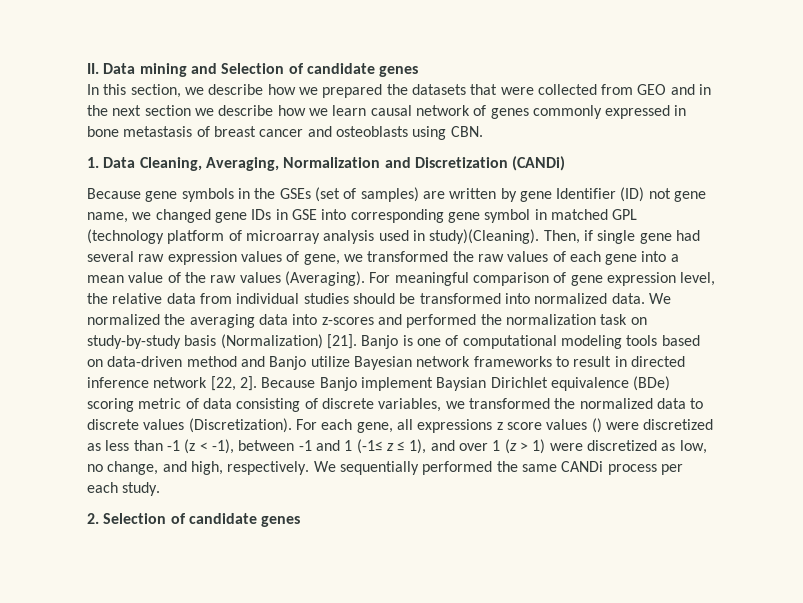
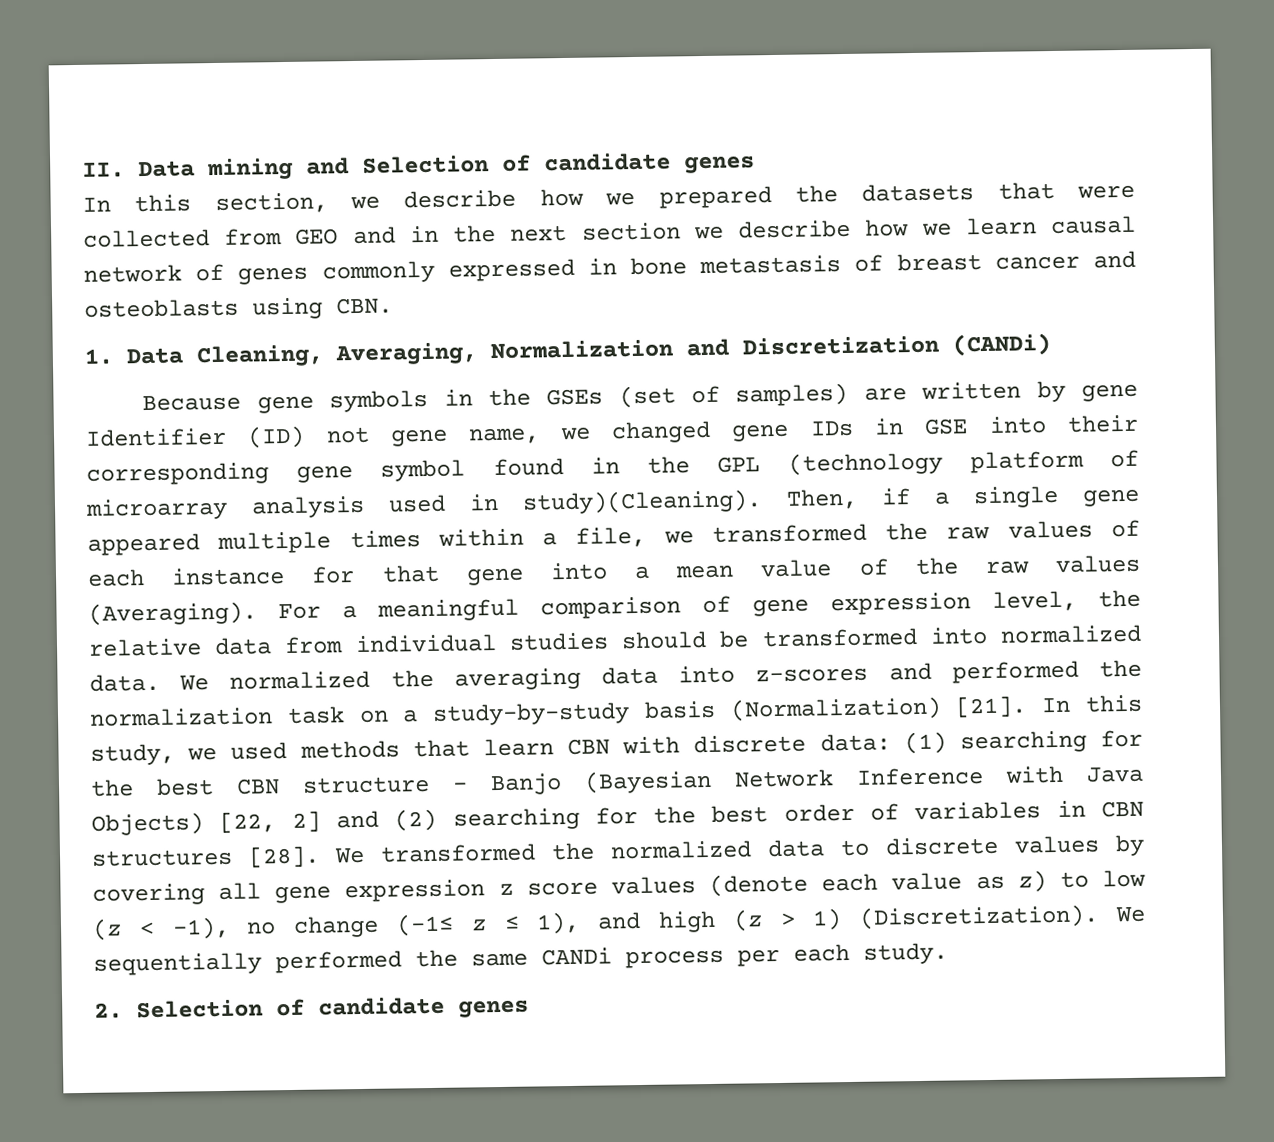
(347, 214) none -> [1067,414,1140,433] their
[534,209,608,220] in matched -> [492,456,691,477] found in the
(593, 235) none -> [933,491,950,505] a
[675,230,700,241] [87,251,340,265] had several raw expression values of gene, -> [87,526,647,556] appeared multiple times within a file,
(601, 256) none -> [171,564,440,586] instance for that
(391, 277) none -> [342,605,357,619] a
(647, 321) none -> [402,709,419,723] a
[361,335,700,349] [87,356,685,370] [87,376,671,391] [87,398,465,412] Banjo is one of computational modeling tools based on data-driven method and Banjo utilize Bayesian network frameworks to result in directed inference network [22, 2]. Because Banjo implement Baysian Dirichlet equivalence (BDe) scoring metric of data consisting of discrete variables, we -> [1041,694,1144,713] [90,729,1143,766] [90,765,1144,797] [91,800,1144,836] [91,845,365,868] In this study, we used methods that learn CBN with discrete data: (1) searching for the best CBN structure - Banjo (Bayesian Network Inference with Java Objects) [22, 2] and (2) searching for the best order of variables in CBN structures [28]. We
[188,418,714,433] [87,439,353,454] (Discretization). For each gene, all expressions z score values () were discretized as less than -1 (z < -1), between -1 and 1 -> [1115,834,1145,857] [92,869,1147,906] [92,915,380,941] by covering all gene expression z score values (denote each value as z) to low (z < -1), no change
[459,440,501,451] over 1 -> [658,910,716,933] high
[549,440,707,454] [87,461,310,475] were discretized as low, no change, and high, respectively. -> [859,904,1100,930] (Discretization).

